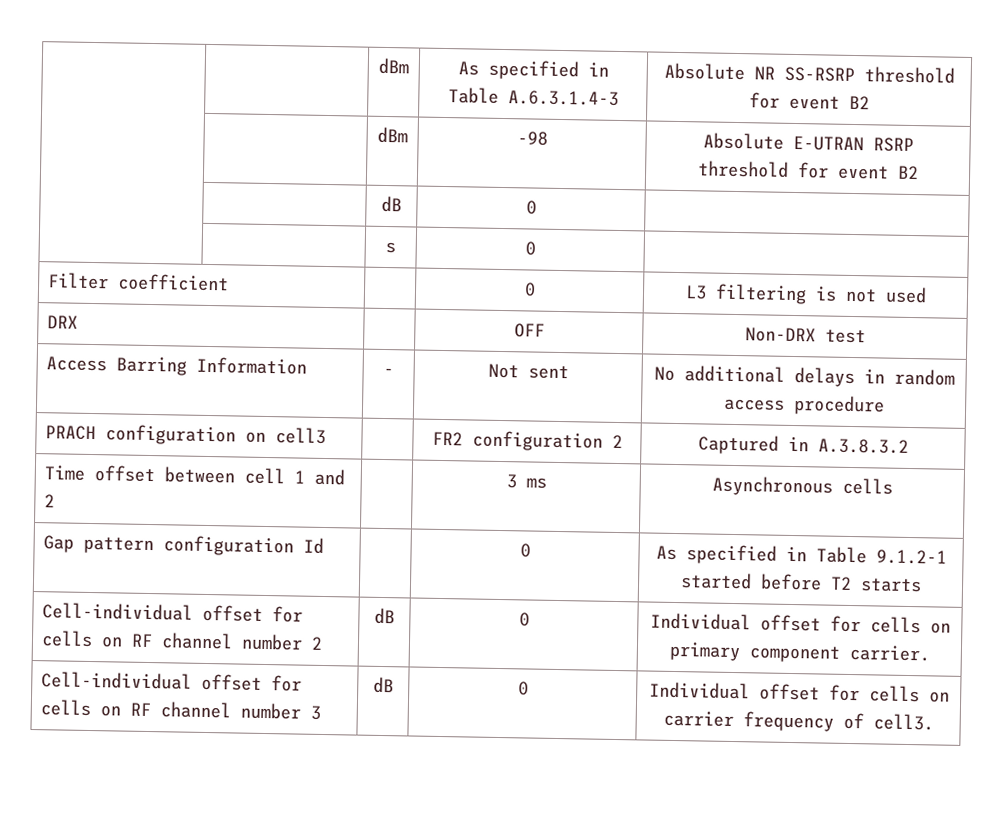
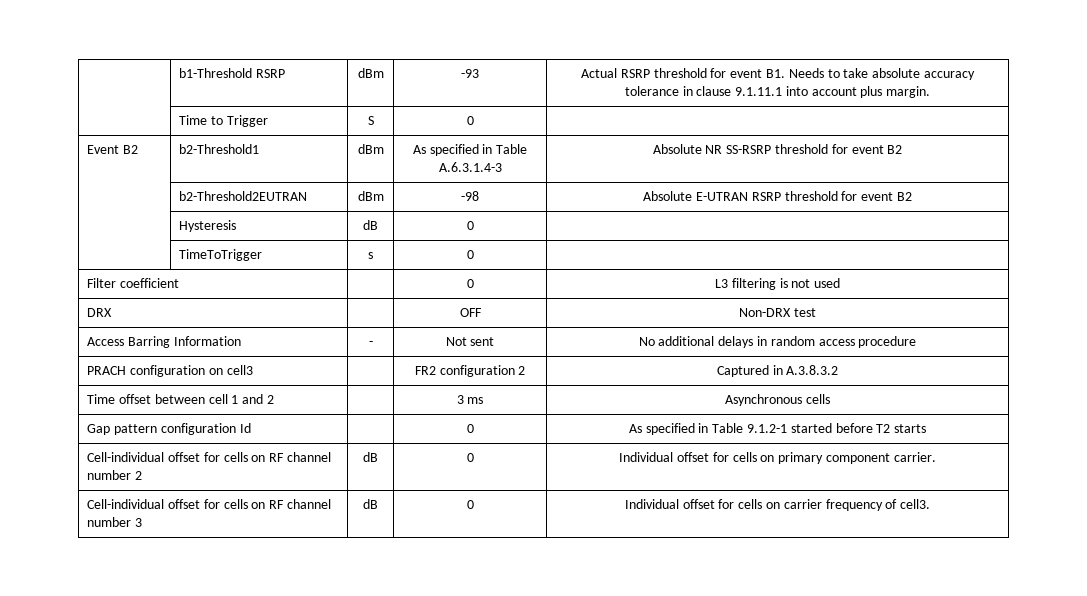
(378, 66) | -> [179,68,286,78] [357,68,384,78] [461,69,479,78] [581,68,975,80] [624,86,931,98] [179,115,268,127] [367,116,374,125] [466,116,474,125] [87,145,139,154] [179,144,260,154] | b1-Threshold RSRP | dBm | -93 | Actual RSRP threshold for event B1. Needs to take absolute accuracy tolerance in clause 9.1.11.1 into account plus margin. // | Time to Trigger | S | 0 | // Event B2 | b2-Threshold1
(870, 102) none -> [179,191,308,201] b2-Threshold2EUTRAN
(919, 172) none -> [179,220,237,232] Hysteresis
(537, 207) none -> [179,249,263,261] TimeToTrigger

